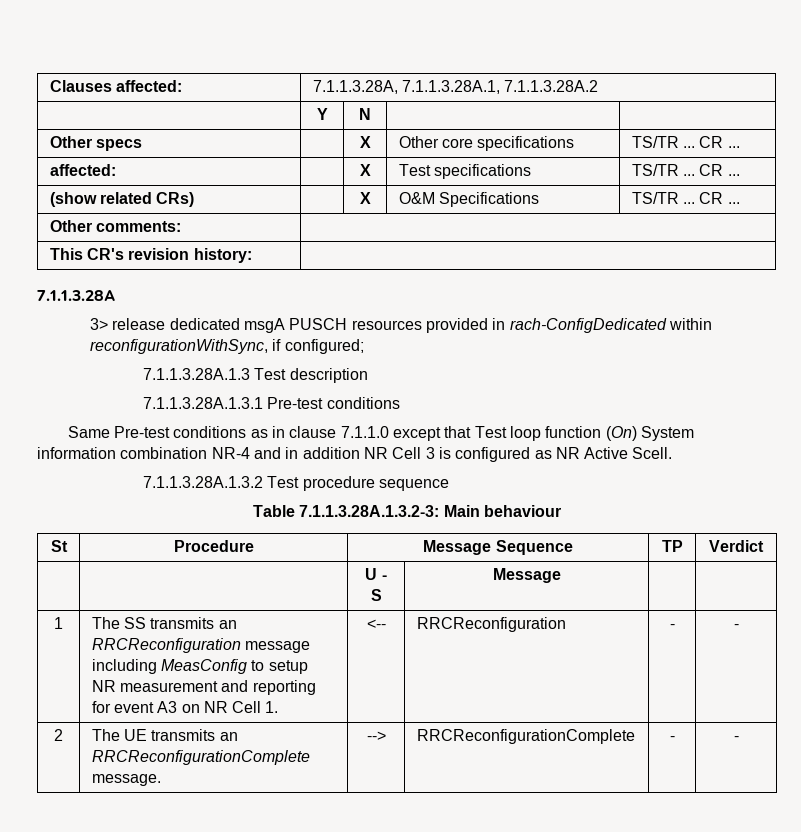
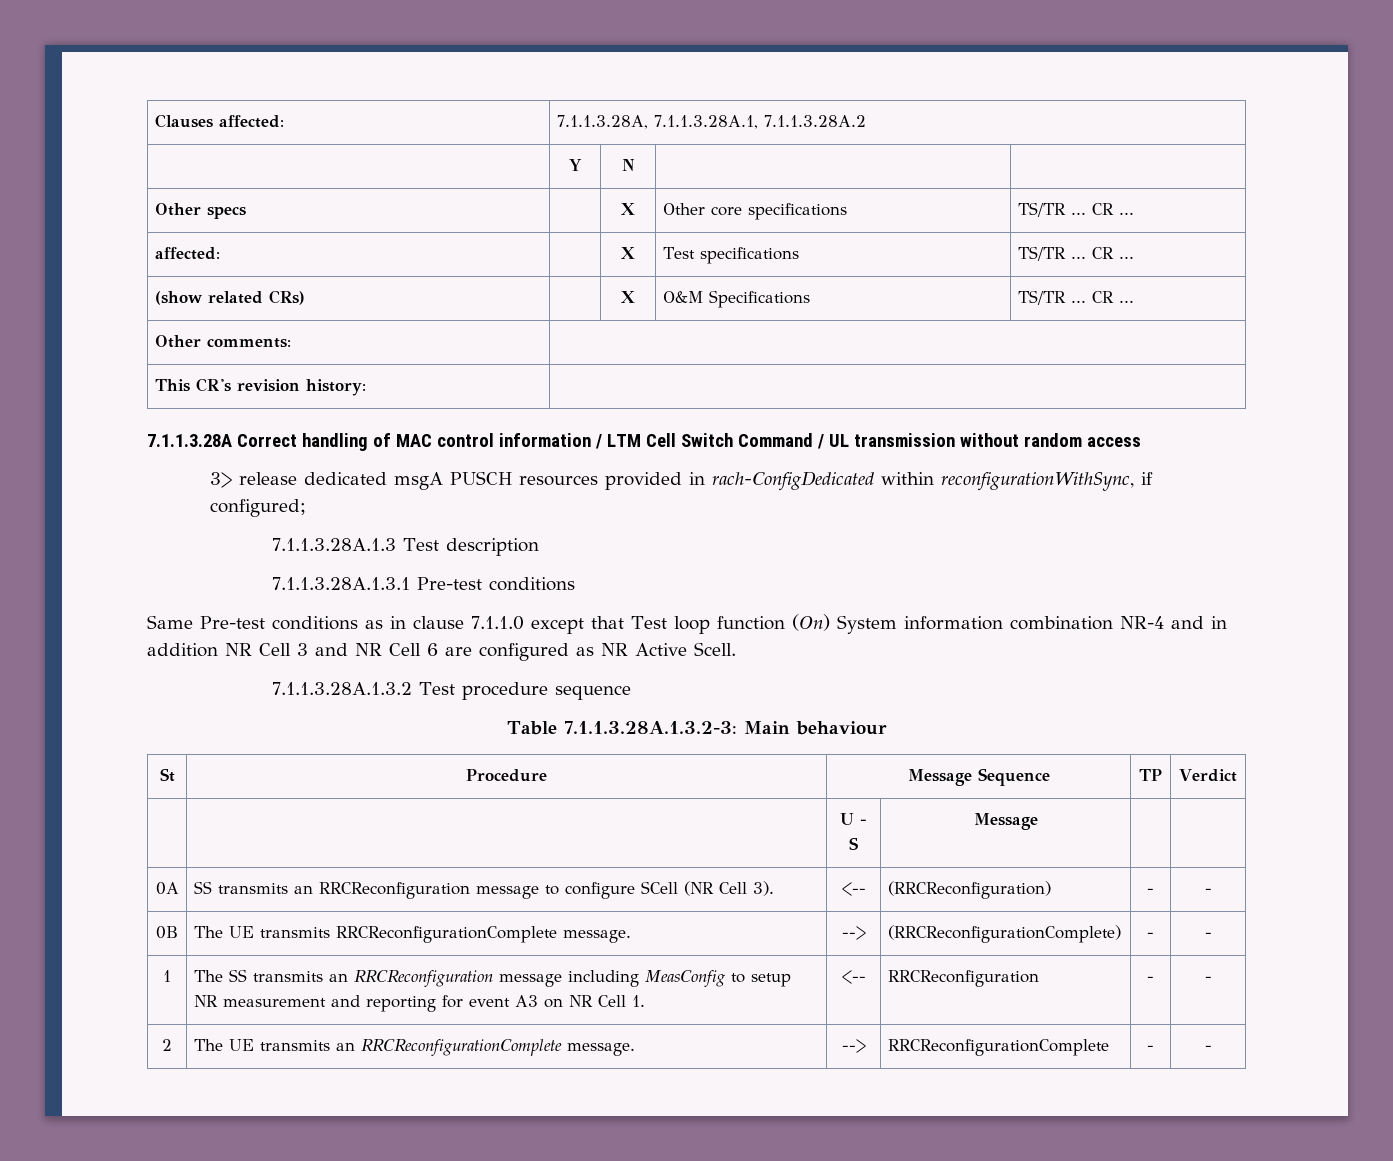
(115, 295) none -> [236,433,1141,451] Correct handling of MAC control information / LTM Cell Switch Command / UL transmission without random access
[438,447,451,459] is -> [315,643,472,656] and NR Cell 6 are
(561, 575) none -> [155,882,179,895] [193,881,774,899] [841,882,866,896] [887,881,1051,899] [1147,888,1154,894] [1204,888,1212,894] [156,926,178,939] [193,926,631,943] [841,926,866,940] [887,925,1121,943] [1147,932,1154,938] [1204,932,1212,938] // 0A | SS transmits an RRCReconfiguration message to configure SCell (NR Cell 3). | <-- | (RRCReconfiguration) | - | - // 0B | The UE transmits RRCReconfigurationComplete message. | --> | (RRCReconfigurationComplete) | - | -

